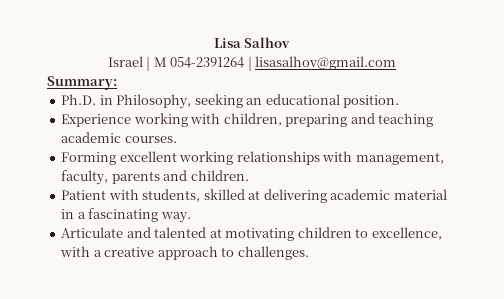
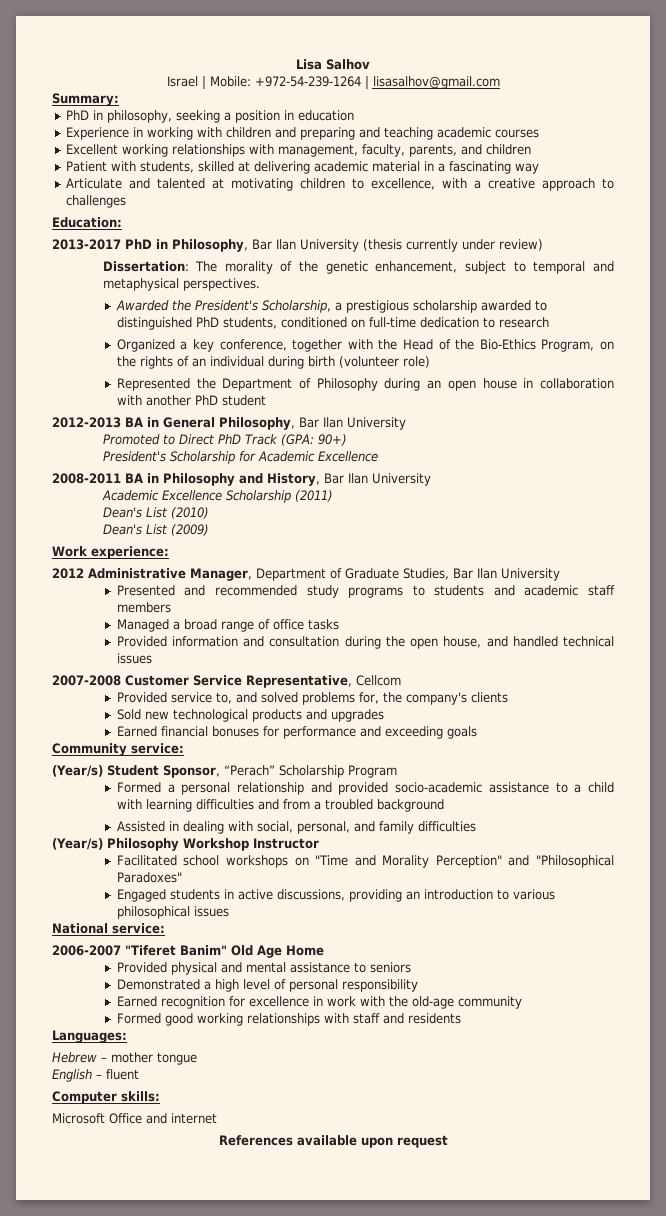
[153,57,245,68] M 054-2391264 -> [209,76,361,87] Mobile: +972-54-239-1264
[61,94,400,109] Ph.D. in Philosophy, seeking an educational position. -> [66,110,355,123] PhD in philosophy, seeking a position in education
(132, 120) none -> [133,127,144,137] in
[223,113,282,126] children, -> [226,127,297,138] children and
[124,136,177,143] [61,151,177,165] courses. // Forming excellent -> [495,129,540,138] [66,144,119,155] courses // Excellent
[111,170,249,184] parents and children. -> [409,144,532,157] parents, and children
[160,212,191,223] way. -> [515,163,540,174] way
[237,246,309,260] challenges. -> [66,195,127,208] [52,217,122,228] [52,239,543,252] [102,261,614,274] [102,278,260,291] [115,300,547,313] [116,317,549,330] [116,339,615,352] [116,356,430,369] [116,378,614,391] [116,395,266,406] [52,417,406,430] [102,434,347,446] [102,451,378,464] [52,473,431,486] [101,490,333,503] [102,507,209,519] [102,524,209,536] [52,546,169,559] [52,568,560,581] [116,585,615,598] [116,602,171,613] [116,619,339,632] [116,636,614,649] [116,653,152,664] [52,675,401,688] [116,692,508,705] [116,709,384,722] [116,726,477,739] [52,743,184,756] [52,765,397,778] [116,782,614,795] [116,799,444,812] [116,821,476,834] [52,838,319,851] [116,855,615,868] [116,872,182,883] [116,889,555,902] [116,906,229,919] [52,923,165,934] [52,945,324,958] [116,962,411,975] [116,979,418,992] [116,996,522,1009] [116,1013,461,1026] [52,1030,127,1043] [52,1052,197,1065] [52,1069,139,1082] [52,1091,160,1104] [52,1113,217,1124] [218,1135,448,1148] challenges // Education: // 2013-2017 PhD in Philosophy, Bar Ilan University (thesis currently under review) // Dissertation: The morality of the genetic enhancement, subject to temporal and metaphysical perspectives. // Awarded the President's Scholarship, a prestigious scholarship awarded to distinguished PhD students, conditioned on full-time dedication to research // Organized a key conference, together with the Head of the Bio-Ethics Program, on the rights of an individual during birth (volunteer role) // Represented the Department of Philosophy during an open house in collaboration with another PhD student // 2012-2013 BA in General Philosophy, Bar Ilan University // Promoted to Direct PhD Track (GPA: 90+) // President's Scholarship for Academic Excellence // 2008-2011 BA in Philosophy and History, Bar Ilan University // Academic Excellence Scholarship (2011) // Dean's List (2010) // Dean's List (2009) // Work experience: // 2012 Administrative Manager, Department of Graduate Studies, Bar Ilan University // Presented and recommended study programs to students and academic staff members // Managed a broad range of office tasks // Provided information and consultation during the open house, and handled technical issues // 2007-2008 Customer Service Representative, Cellcom // Provided service to, and solved problems for, the company's clients // Sold new technological products and upgrades // Earned financial bonuses for performance and exceeding goals // Community service: // (Year/s) Student Sponsor, “Perach” Scholarship Program // Formed a personal relationship and provided socio-academic assistance to a child with learning difficulties and from a troubled background // Assisted in dealing with social, personal, and family difficulties // (Year/s) Philosophy Workshop Instructor // Facilitated school workshops on "Time and Morality Perception" and "Philosophical Paradoxes" // Engaged students in active discussions, providing an introduction to various philosophical issues // National service: // 2006-2007 "Tiferet Banim" Old Age Home // Provided physical and mental assistance to seniors // Demonstrated a high level of personal responsibility // Earned recognition for excellence in work with the old-age community // Formed good working relationships with staff and residents // Languages: // Hebrew – mother tongue // English – fluent // Computer skills: // Microsoft Office and internet // References available upon request

